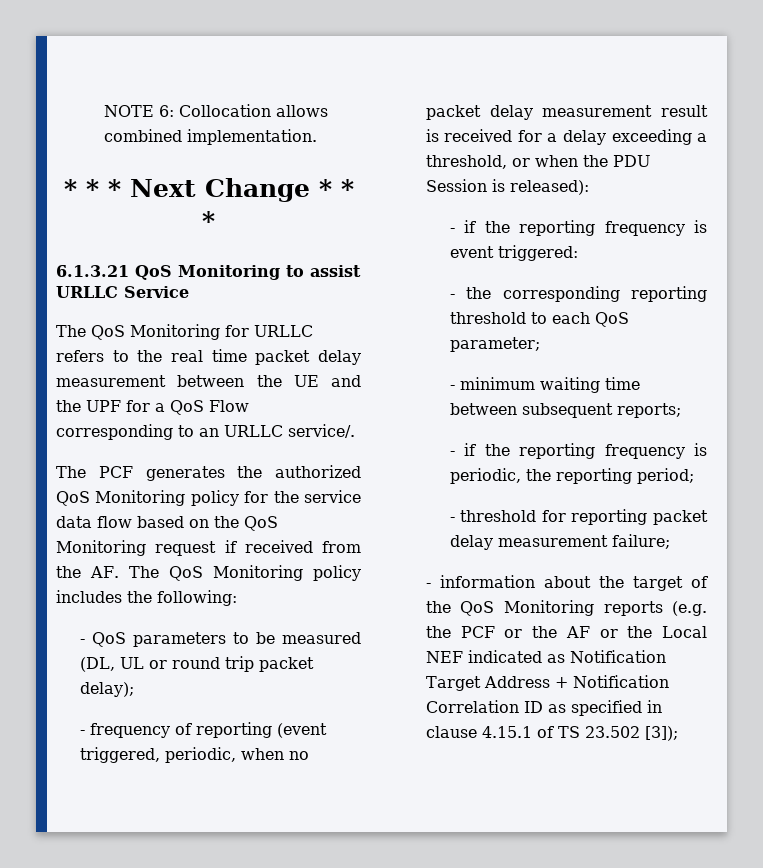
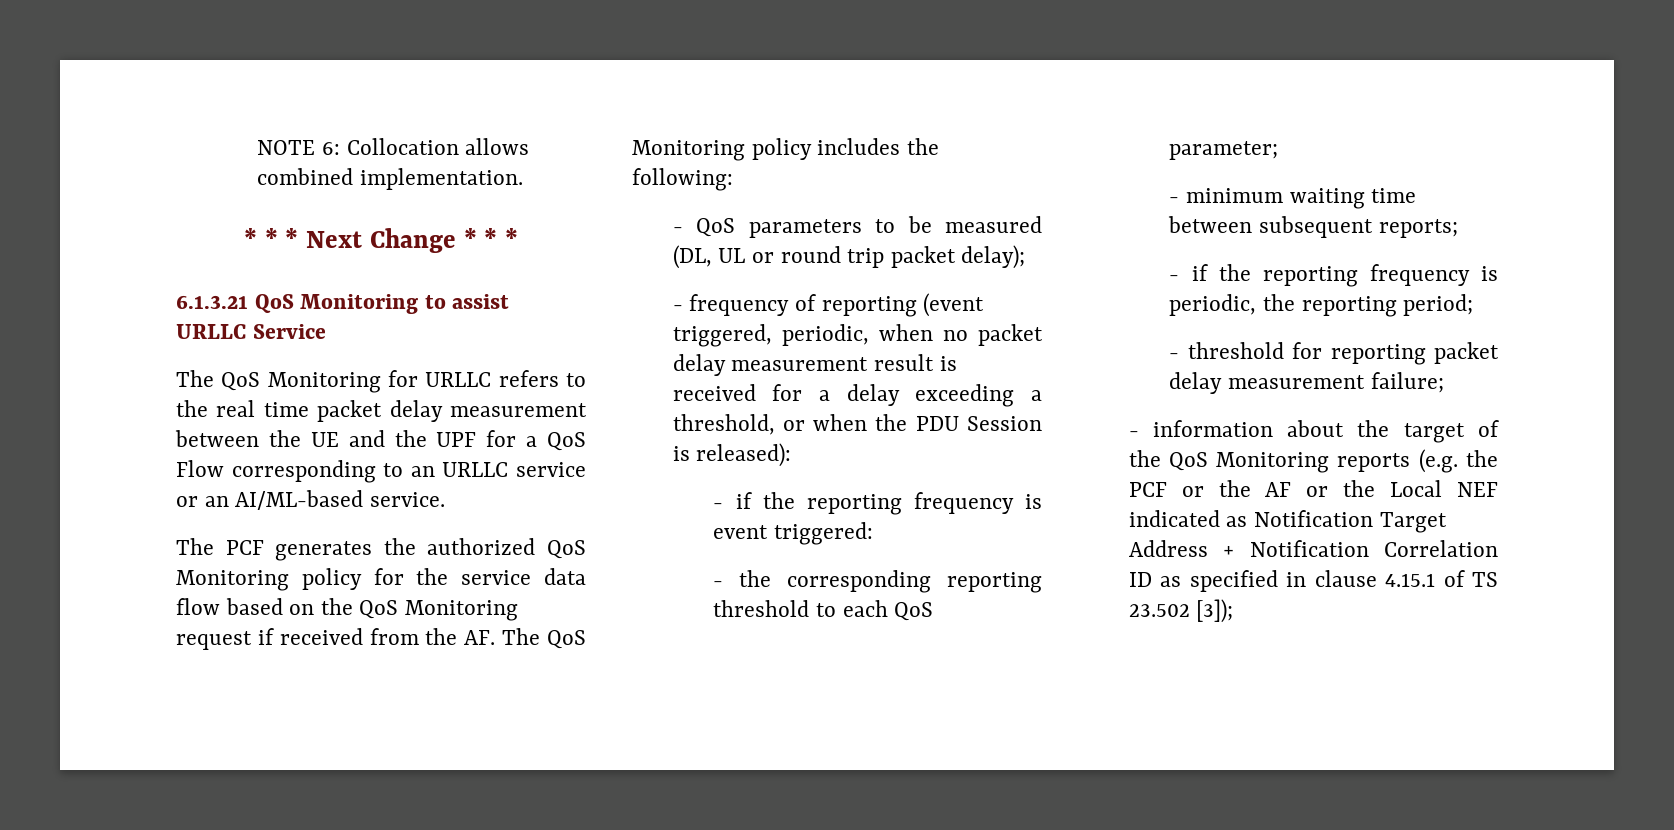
[288,424,355,438] service/. -> [516,462,586,477] [176,490,445,510] service or an AI/ML-based service.

